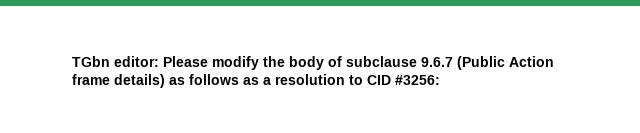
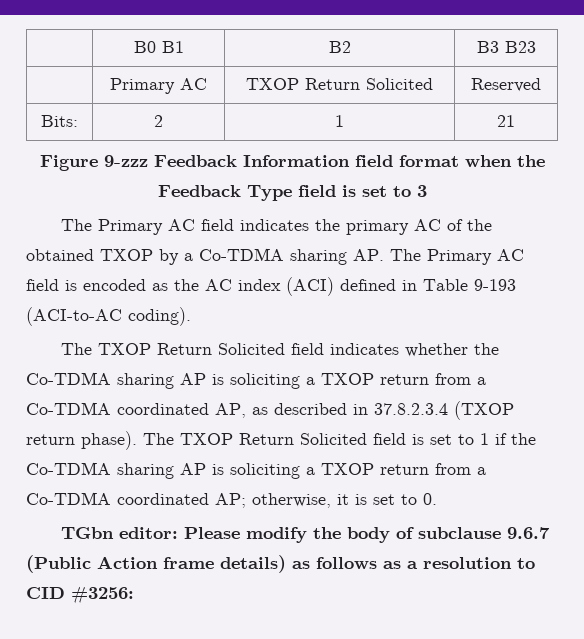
(72, 61) none -> [133,41,184,53] [328,41,351,53] [476,41,536,53] [110,78,207,94] [246,78,434,90] [471,78,541,92] [41,115,78,127] [154,115,163,127] [335,115,345,127] [497,115,515,127] [39,155,545,171] [157,185,427,201] [60,219,492,235] [26,248,524,265] [26,277,516,296] [26,307,191,326] [60,343,499,357] [26,372,486,389] [26,401,514,420] [26,431,536,450] [26,462,486,479] [26,492,437,508] | B0 B1 | B2 | B3 B23 // | Primary AC | TXOP Return Solicited | Reserved // Bits: | 2 | 1 | 21 // Figure 9-zzz Feedback Information field format when the Feedback Type field is set to 3 // The Primary AC field indicates the primary AC of the obtained TXOP by a Co-TDMA sharing AP. The Primary AC field is encoded as the AC index (ACI) defined in Table 9-193 (ACI-to-AC coding). // The TXOP Return Solicited field indicates whether the Co-TDMA sharing AP is soliciting a TXOP return from a Co-TDMA coordinated AP, as described in 37.8.2.3.4 (TXOP return phase). The TXOP Return Solicited field is set to 1 if the Co-TDMA sharing AP is soliciting a TXOP return from a Co-TDMA coordinated AP; otherwise, it is set to 0. //

